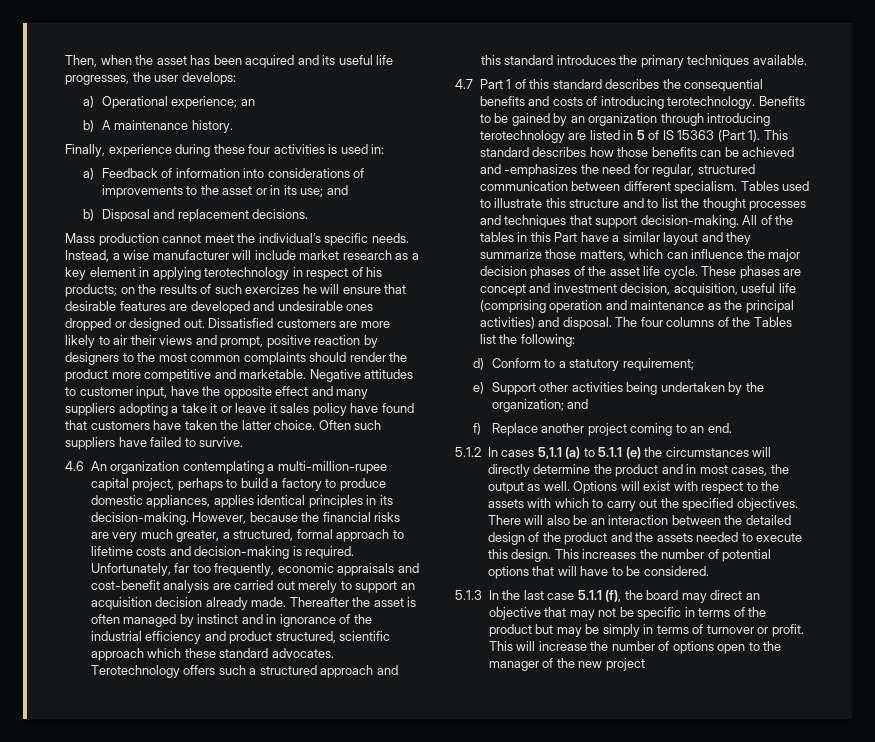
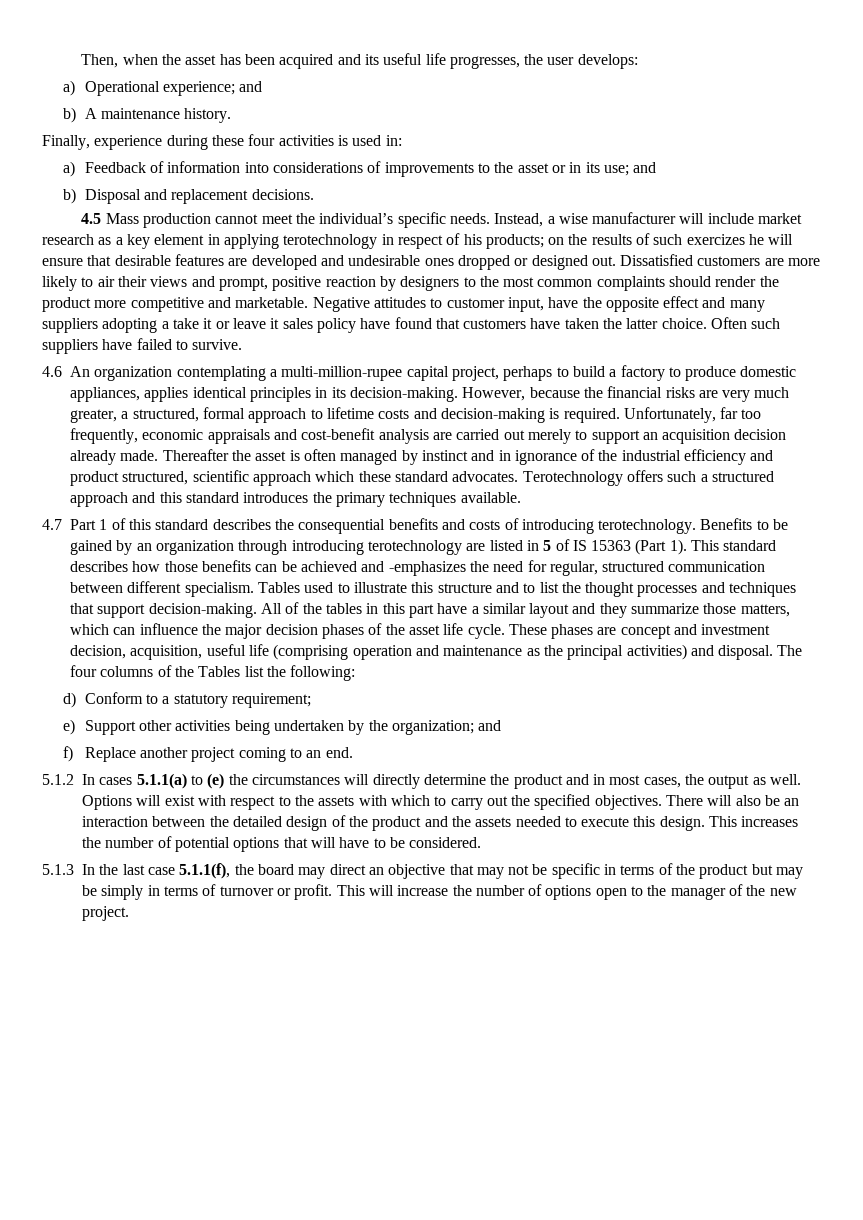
[240,99,255,106] an -> [239,81,263,92] and
(309, 214) none -> [81,213,102,224] 4.5
[554,232,578,242] Part -> [408,604,434,618] part
[537,447,623,459] 5,1.1 (a) to 5.1.1 -> [136,773,203,789] 5.1.1(a) to
[577,590,622,602] 5.1.1 (f), -> [179,863,231,879] 5.1.1(f),
[605,658,645,671] project -> [82,906,129,921] project.

